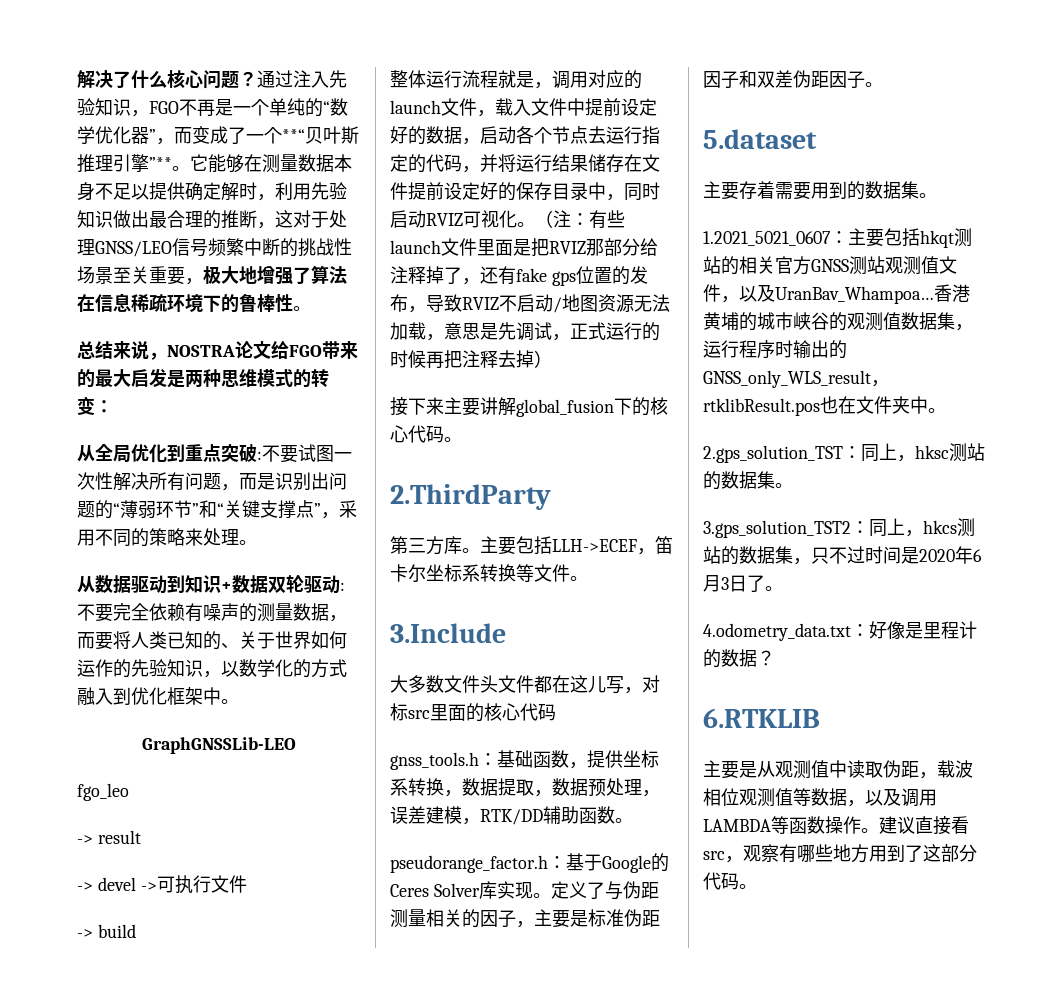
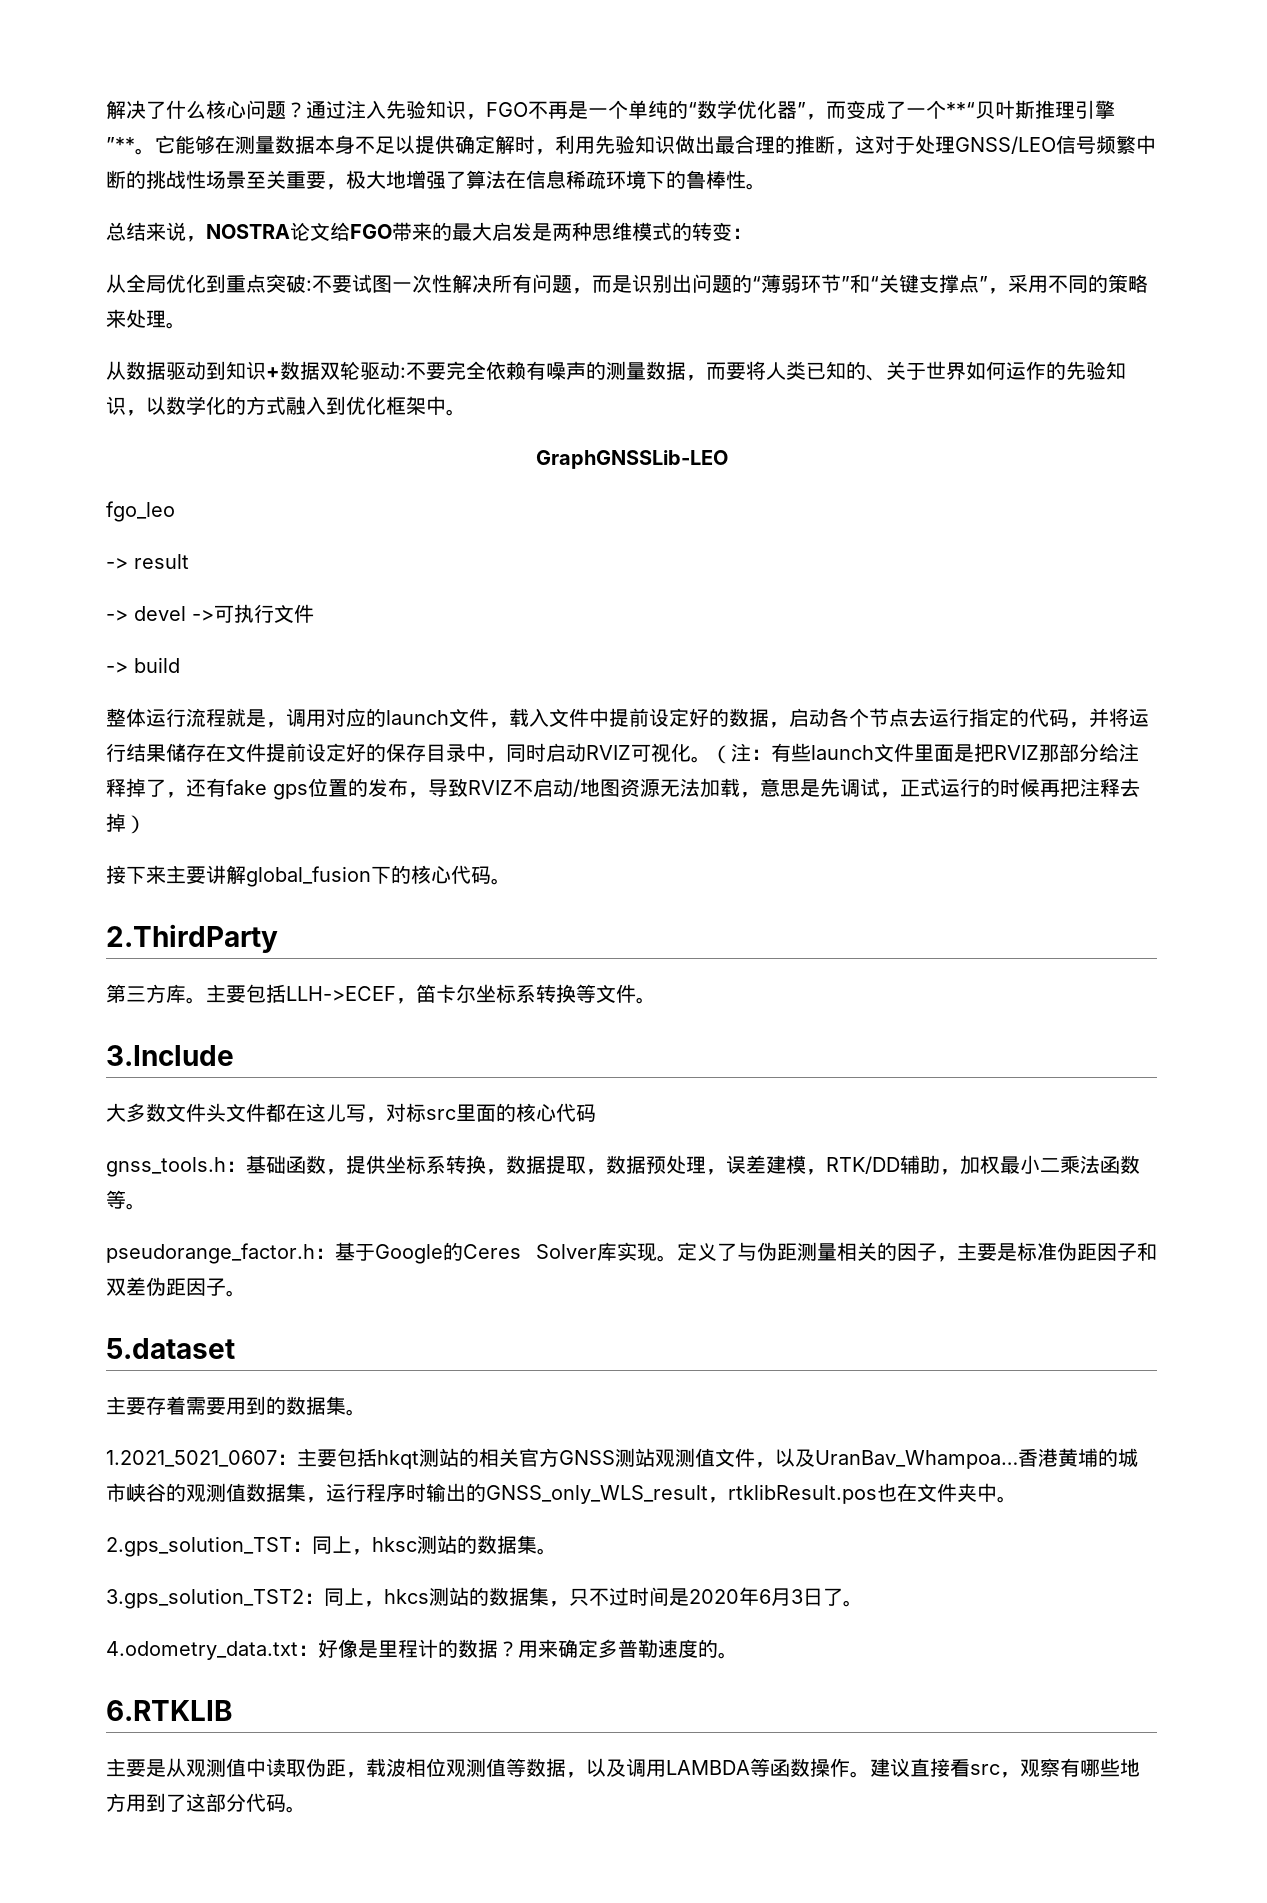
[579,806,615,824] 函数 -> [940,1155,1140,1175] [106,1190,126,1209] ，加权最小二乘法函数等
(775, 658) none -> [518,1639,738,1659] 用来确定多普勒速度的。

